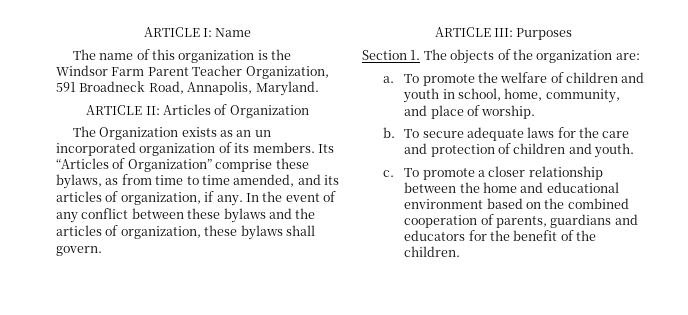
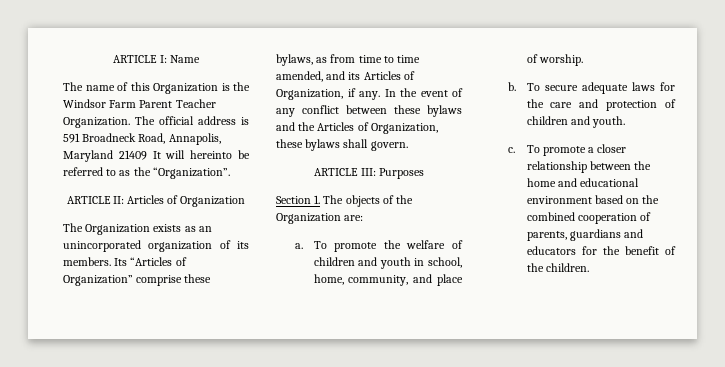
[178,50,255,63] organization -> [153,83,218,94] Organization
[245,66,329,79] [56,81,319,96] Organization, 591 Broadneck Road, Annapolis, Maryland. -> [63,116,249,128] [63,133,221,145] [63,150,250,162] [63,167,230,179] Organization. The official address is 591 Broadneck Road, Annapolis, Maryland 21409 It will hereinto be referred to as the “Organization”.
[254,130,271,137] [56,142,136,156] un incorporated -> [63,240,141,252] unincorporated
[56,191,201,205] articles of organization, -> [363,71,415,80] [276,89,343,100] Articles of Organization,
[56,225,201,239] articles of organization, -> [317,122,438,134] Articles of Organization,
[536,50,613,63] organization -> [276,213,341,224] Organization

